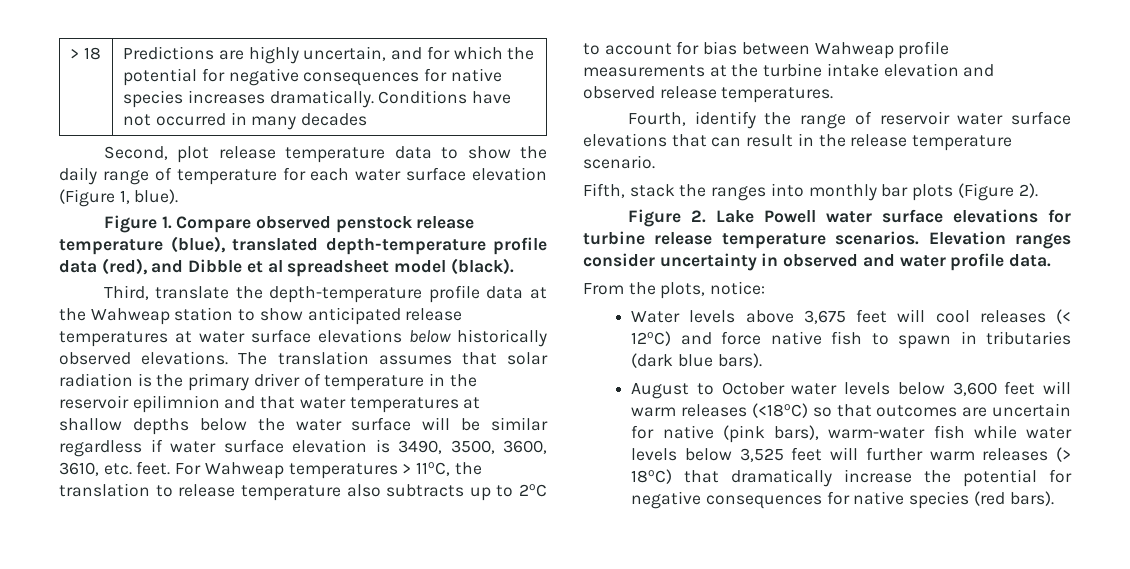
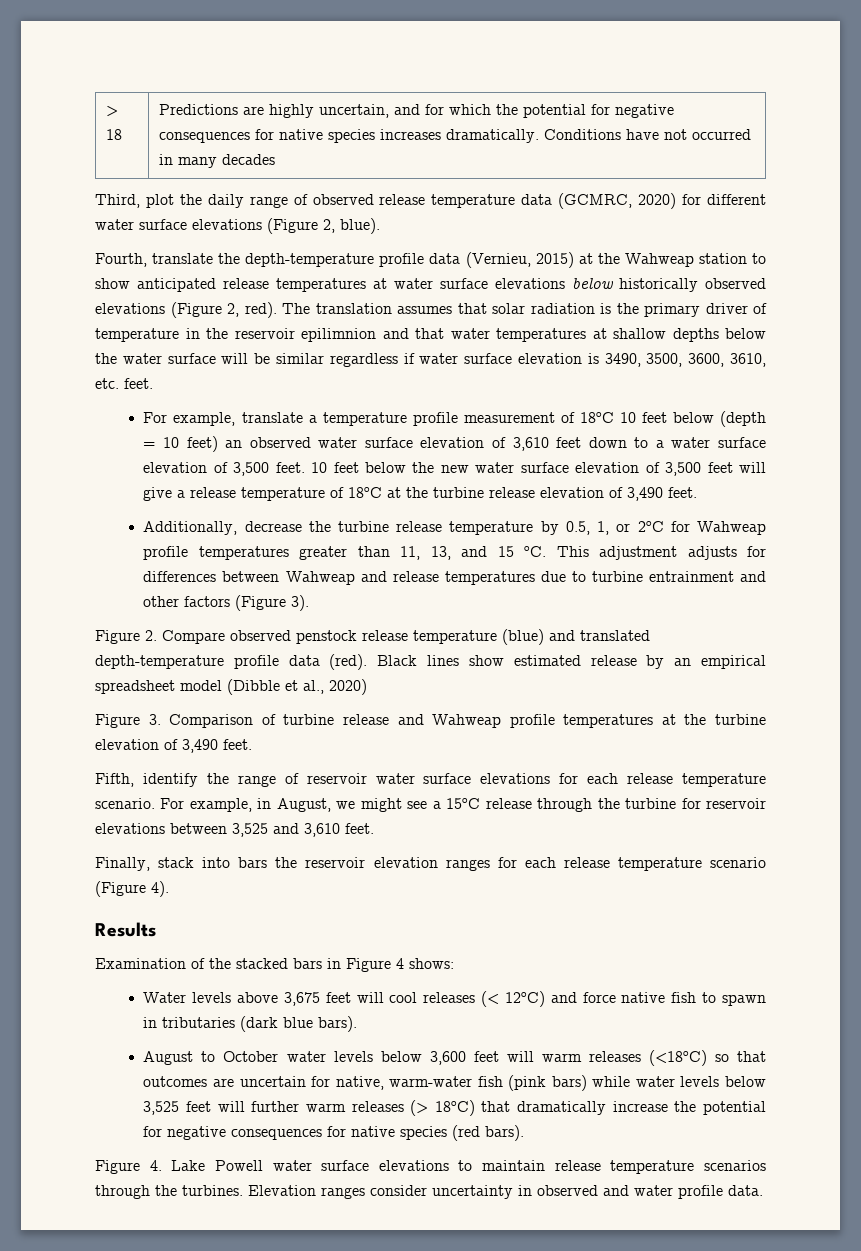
[103,146,547,163] [59,167,547,185] [59,189,179,207] [103,215,475,233] [59,236,547,255] [59,258,514,277] [103,285,149,300] Second, plot release temperature data to show the daily range of temperature for each water surface elevation (Figure 1, blue). // Figure 1. Compare observed penstock release temperature (blue), translated depth-temperature profile data (red), and Dibble et al spreadsheet model (black). // Third, -> [95,193,766,209] [95,218,380,234] [95,253,147,267] Third, plot the daily range of observed release temperature data (GCMRC, 2020) for different water surface elevations (Figure 2, blue). // Fourth,
(524, 292) none -> [465,252,574,268] (Vernieu, 2015)
[141,351,229,365] elevations. -> [95,302,277,318] elevations (Figure 2, red).
[175,462,482,479] [59,483,547,501] [583,41,950,59] [583,63,995,77] [583,86,834,103] [627,112,686,126] For Wahweap temperatures > 11oC, the translation to release temperature also subtracts up to 2oC to account for bias between Wahweap profile measurements at the turbine intake elevation and observed release temperatures. // Fourth, -> [143,411,766,427] [143,436,766,452] [143,462,766,476] [143,487,698,501] [143,521,766,535] [143,546,766,560] [143,571,766,585] [143,595,310,611] [95,629,650,645] [95,654,767,670] [95,679,367,695] [95,714,767,728] [95,739,252,753] [95,773,134,787] // For example, translate a temperature profile measurement of 18oC 10 feet below (depth = 10 feet) an observed water surface elevation of 3,610 feet down to a water surface elevation of 3,500 feet. 10 feet below the new water surface elevation of 3,500 feet will give a release temperature of 18oC at the turbine release elevation of 3,490 feet. // Additionally, decrease the turbine release temperature by 0.5, 1, or 2oC for Wahweap profile temperatures greater than 11, 13, and 15 oC. This adjustment adjusts for differences between Wahweap and release temperatures due to turbine entrainment and other factors (Figure 3). // Figure 2. Compare observed penstock release temperature (blue) and translated depth-temperature profile data (red). Black lines show estimated release by an empirical spreadsheet model (Dibble et al., 2020) // Figure 3. Comparison of turbine release and Wahweap profile temperatures at the turbine elevation of 3,490 feet. // Fifth,
[671,133,1013,151] [583,155,655,169] [583,183,1038,201] [627,209,1071,227] [583,231,1071,249] [583,253,1052,271] [583,281,766,299] that can result in the release temperature scenario. // Fifth, stack the ranges into monthly bar plots (Figure 2). // Figure 2. Lake Powell water surface elevations for turbine release temperature scenarios. Elevation ranges consider uncertainty in observed and water profile data. // From the plots, notice: -> [559,773,766,787] [95,798,766,812] [95,823,374,837] [95,857,766,871] [95,881,169,897] [95,922,156,937] [95,958,454,972] for each release temperature scenario. For example, in August, we might see a 15oC release through the turbine for reservoir elevations between 3,525 and 3,610 feet. // Finally, stack into bars the reservoir elevation ranges for each release temperature scenario (Figure 4). // Results // Examination of the stacked bars in Figure 4 shows:
[662,425,965,443] native (pink bars), warm-water fish -> [335,1075,587,1091] native, warm-water fish (pink bars)
(1054, 498) none -> [95,1160,766,1174] [95,1185,763,1199] // Figure 4. Lake Powell water surface elevations to maintain release temperature scenarios through the turbines. Elevation ranges consider uncertainty in observed and water profile data.

